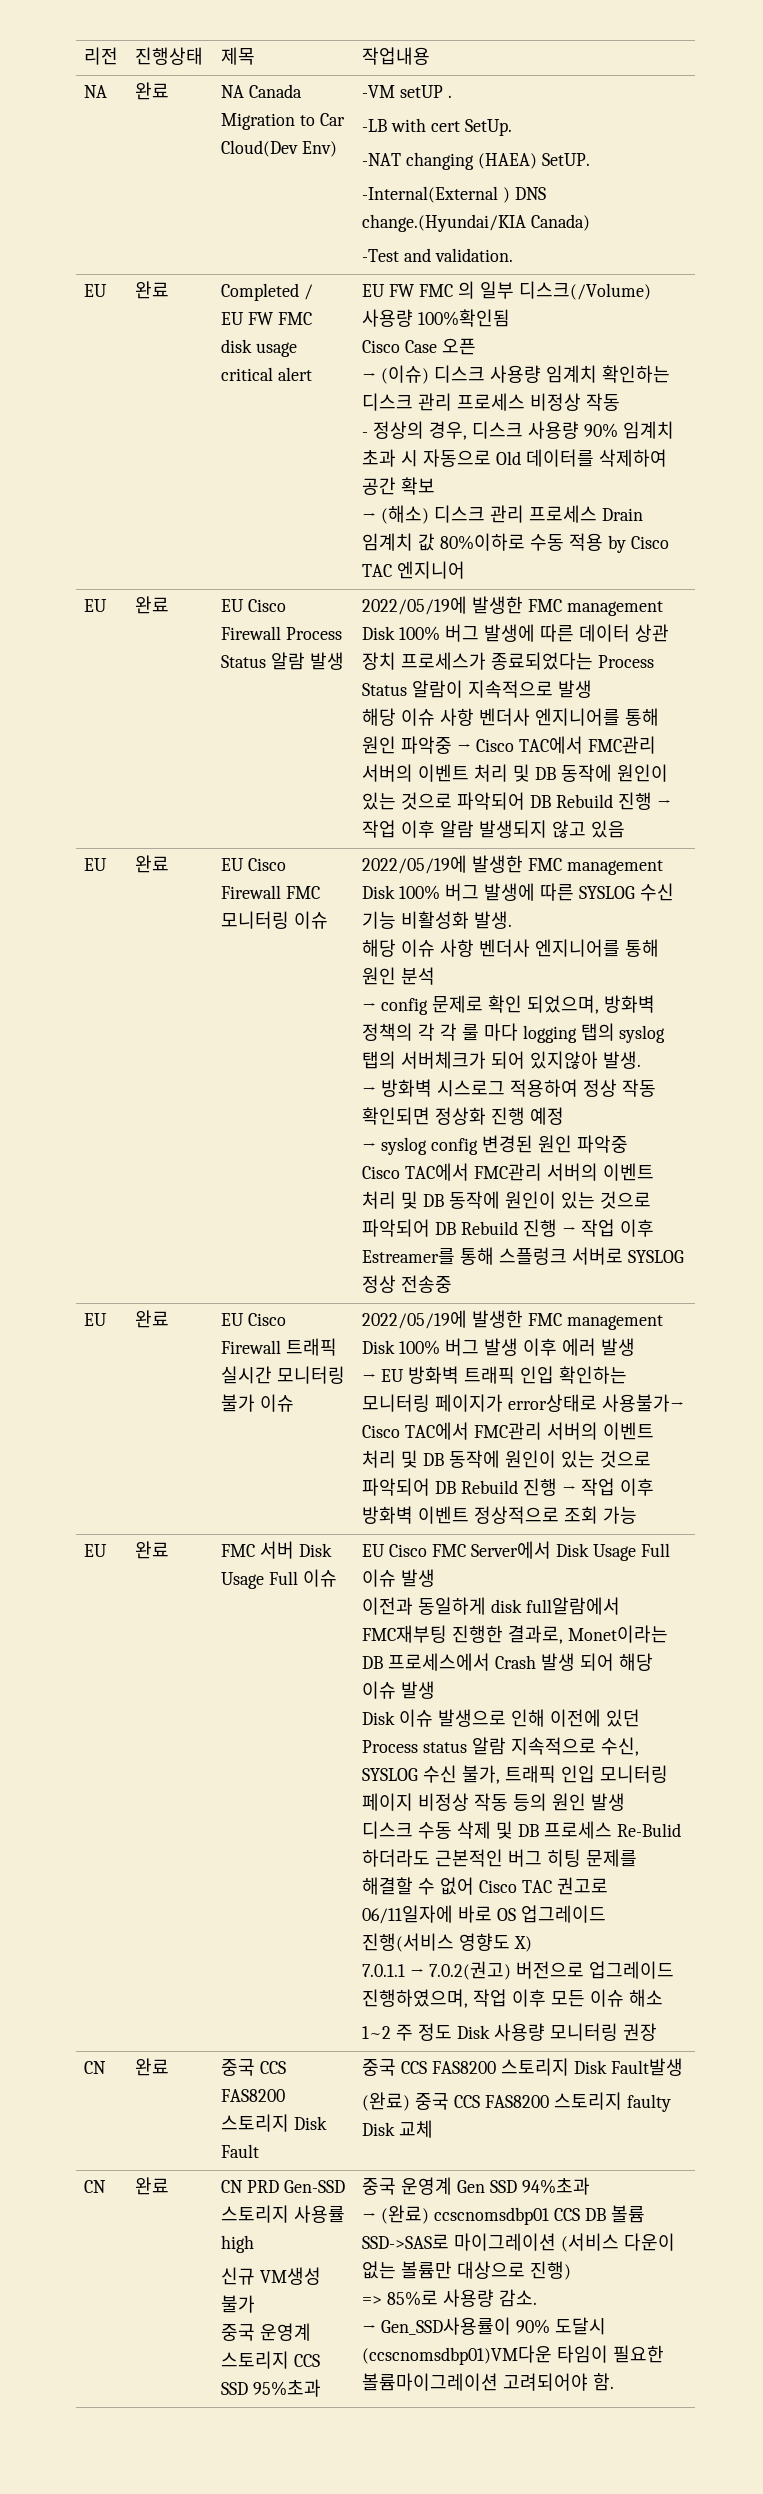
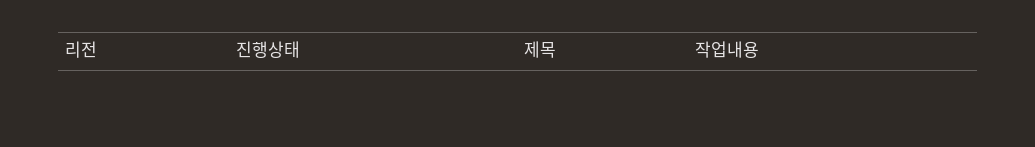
[84,85,108,98] [135,82,170,100] [221,84,303,98] [221,113,346,130] [221,140,338,157] [362,85,453,98] [362,118,512,136] [362,152,590,170] [362,186,547,203] [362,214,591,232] [362,248,514,262] [84,284,108,297] [135,281,170,299] [221,283,314,301] [221,312,313,325] [221,339,298,357] [221,367,313,381] [362,281,651,300] [362,309,511,327] [362,338,477,355] [362,365,670,384] [362,393,620,411] [362,421,674,440] [362,449,667,467] [362,477,436,495] [362,505,643,524] [362,533,669,553] [362,561,466,579] [84,599,108,612] [135,596,170,614] [221,599,287,612] [221,626,343,640] [221,652,345,670] [362,596,663,616] [362,624,669,642] [362,652,654,670] [362,680,592,698] [362,708,659,726] [362,736,656,754] [362,764,668,782] [362,792,671,810] [362,820,625,838] [84,858,108,871] [135,855,170,873] [221,858,287,871] [221,885,321,899] [221,911,329,929] [362,855,663,875] [362,883,674,901] [362,911,513,929] [362,939,659,957] [362,967,436,985] [362,995,655,1015] [362,1023,666,1043] [362,1051,641,1069] [362,1079,656,1097] [362,1107,564,1125] [362,1135,628,1155] [362,1163,654,1181] [362,1191,651,1209] [362,1219,654,1237] [362,1247,684,1265] [362,1275,453,1293] [84,1313,108,1326] [135,1310,170,1328] [221,1313,287,1326] [221,1338,338,1356] [221,1366,346,1384] [221,1394,295,1412] [362,1310,663,1330] [362,1338,635,1356] [362,1366,627,1384] [362,1394,684,1412] [362,1422,654,1440] [362,1450,651,1468] [362,1478,654,1496] [362,1506,637,1524] [84,1544,108,1557] [135,1541,170,1559] [221,1541,333,1559] [221,1569,338,1589] [362,1541,670,1561] [362,1569,436,1587] [362,1597,620,1615] [362,1625,668,1644] [362,1653,653,1671] [362,1681,436,1699] [362,1709,640,1727] [362,1737,639,1756] [362,1765,668,1784] [362,1793,625,1811] [362,1821,681,1839] [362,1849,637,1867] [362,1877,608,1895] [362,1905,606,1924] [362,1933,533,1952] [362,1961,674,1980] [362,1989,663,2008] [362,2023,657,2041] [84,2061,107,2074] [135,2058,170,2076] [221,2059,287,2076] [221,2089,286,2102] [221,2114,328,2132] [221,2144,260,2158] [362,2058,683,2076] [362,2092,671,2112] [362,2120,434,2138] [84,2180,107,2193] [135,2177,170,2195] [221,2180,346,2193] [221,2205,346,2223] [221,2235,255,2253] [221,2267,322,2285] [221,2295,256,2313] [221,2323,312,2341] [221,2351,321,2369] [221,2379,322,2397] [362,2177,590,2195] [362,2205,645,2225] [362,2233,675,2252] [362,2261,571,2280] [362,2289,537,2307] [362,2317,606,2335] [362,2345,665,2365] [362,2373,615,2391] // NA | 완료 | NA Canada Migration to Car Cloud(Dev Env) | -VM setUP . // -LB with cert SetUp. // -NAT changing (HAEA) SetUP. // -Internal(External ) DNS change.(Hyundai/KIA Canada) // -Test and validation. // EU | 완료 | Completed / // EU FW FMC disk usage critical alert | EU FW FMC 의 일부 디스크(/Volume) 사용량 100%확인됨 // Cisco Case 오픈 // → (이슈) 디스크 사용량 임계치 확인하는 디스크 관리 프로세스 비정상 작동 // - 정상의 경우, 디스크 사용량 90% 임계치 초과 시 자동으로 Old 데이터를 삭제하여 공간 확보 // → (해소) 디스크 관리 프로세스 Drain 임계치 값 80%이하로 수동 적용 by Cisco TAC 엔지니어 // EU | 완료 | EU Cisco Firewall Process Status 알람 발생 | 2022/05/19에 발생한 FMC management Disk 100% 버그 발생에 따른 데이터 상관 장치 프로세스가 종료되었다는 Process Status 알람이 지속적으로 발생 // 해당 이슈 사항 벤더사 엔지니어를 통해 원인 파악중 → Cisco TAC에서 FMC관리 서버의 이벤트 처리 및 DB 동작에 원인이 있는 것으로 파악되어 DB Rebuild 진행 → 작업 이후 알람 발생되지 않고 있음 // EU | 완료 | EU Cisco Firewall FMC 모니터링 이슈 | 2022/05/19에 발생한 FMC management Disk 100% 버그 발생에 따른 SYSLOG 수신 기능 비활성화 발생. // 해당 이슈 사항 벤더사 엔지니어를 통해 원인 분석 // → config 문제로 확인 되었으며, 방화벽 정책의 각 각 룰 마다 logging 탭의 syslog 탭의 서버체크가 되어 있지않아 발생. // → 방화벽 시스로그 적용하여 정상 작동 확인되면 정상화 진행 예정 // → syslog config 변경된 원인 파악중 // Cisco TAC에서 FMC관리 서버의 이벤트 처리 및 DB 동작에 원인이 있는 것으로 파악되어 DB Rebuild 진행 → 작업 이후 Estreamer를 통해 스플렁크 서버로 SYSLOG 정상 전송중 // EU | 완료 | EU Cisco Firewall 트래픽 실시간 모니터링 불가 이슈 | 2022/05/19에 발생한 FMC management Disk 100% 버그 발생 이후 에러 발생 // → EU 방화벽 트래픽 인입 확인하는 모니터링 페이지가 error상태로 사용불가→ Cisco TAC에서 FMC관리 서버의 이벤트 처리 및 DB 동작에 원인이 있는 것으로 파악되어 DB Rebuild 진행 → 작업 이후 방화벽 이벤트 정상적으로 조회 가능 // EU | 완료 | FMC 서버 Disk Usage Full 이슈 | EU Cisco FMC Server에서 Disk Usage Full 이슈 발생 // 이전과 동일하게 disk full알람에서 FMC재부팅 진행한 결과로, Monet이라는 DB 프로세스에서 Crash 발생 되어 해당 이슈 발생 // Disk 이슈 발생으로 인해 이전에 있던 Process status 알람 지속적으로 수신, SYSLOG 수신 불가, 트래픽 인입 모니터링 페이지 비정상 작동 등의 원인 발생 // 디스크 수동 삭제 및 DB 프로세스 Re-Bulid 하더라도 근본적인 버그 히팅 문제를 해결할 수 없어 Cisco TAC 권고로 06/11일자에 바로 OS 업그레이드 진행(서비스 영향도 X) // 7.0.1.1 → 7.0.2(권고) 버전으로 업그레이드 진행하였으며, 작업 이후 모든 이슈 해소 // 1~2 주 정도 Disk 사용량 모니터링 권장 // CN | 완료 | 중국 CCS FAS8200 스토리지 Disk Fault | 중국 CCS FAS8200 스토리지 Disk Fault발생 // (완료) 중국 CCS FAS8200 스토리지 faulty Disk 교체 // CN | 완료 | CN PRD Gen-SSD 스토리지 사용률 high // 신규 VM생성 불가 // 중국 운영계 스토리지 CCS SSD 95%초과 | 중국 운영계 Gen SSD 94%초과 // → (완료) ccscnomsdbp01 CCS DB 볼륨 SSD->SAS로 마이그레이션 (서비스 다운이 없는 볼륨만 대상으로 진행) // => 85%로 사용량 감소. // → Gen_SSD사용률이 90% 도달시 (ccscnomsdbp01)VM다운 타임이 필요한 볼륨마이그레이션 고려되어야 함. -> (760, 49) none

